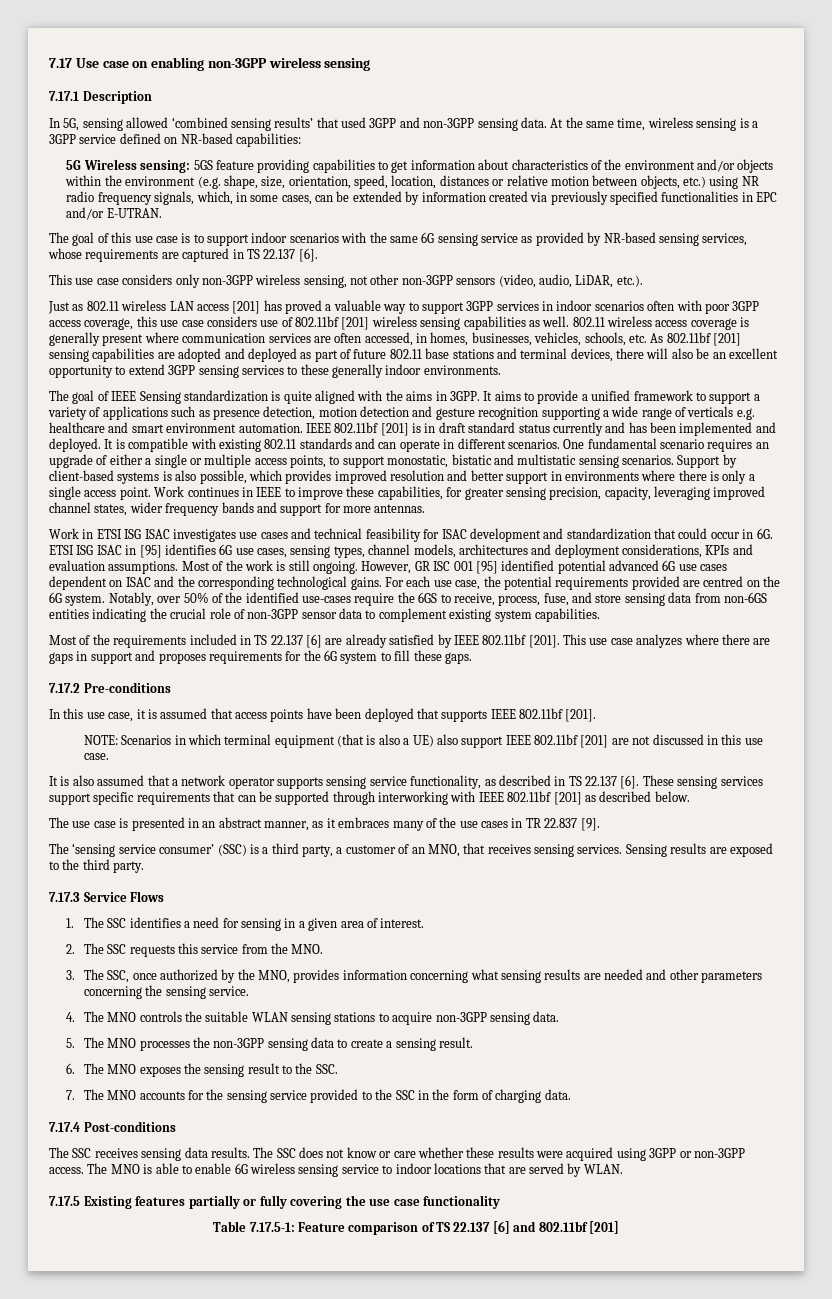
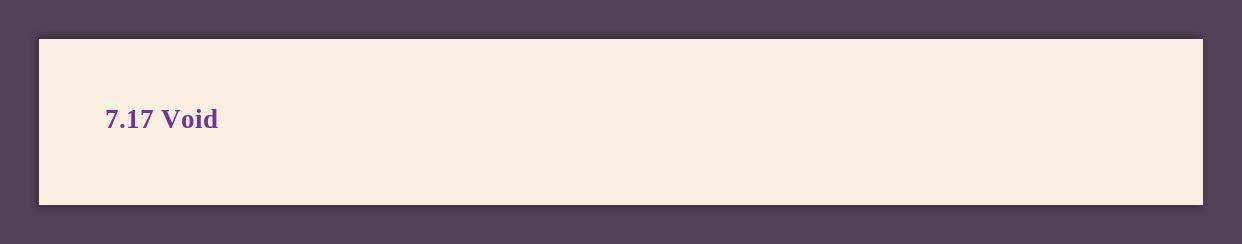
[75,57,371,71] [49,91,152,104] [49,117,758,131] [49,133,301,147] [66,159,774,173] [65,175,759,189] [66,191,778,205] [66,207,162,220] [49,232,748,246] [48,248,318,262] [49,274,643,288] [48,300,760,314] [49,316,750,330] [49,332,741,346] [49,348,778,362] [49,364,501,378] [49,390,760,404] [48,406,755,420] [49,422,776,436] [49,438,769,452] [49,454,737,468] [49,470,755,484] [49,486,766,500] [49,502,426,516] [49,528,773,542] [49,544,753,558] [49,560,728,574] [49,576,781,590] [49,592,767,606] [49,608,600,622] [49,634,771,648] [49,650,472,664] [49,682,171,693] [49,708,597,722] [83,734,763,748] [83,753,109,760] [49,775,763,789] [49,791,690,805] [49,817,600,831] [49,843,773,857] [49,859,145,873] [49,891,165,902] [66,917,425,931] [66,943,324,957] [66,969,763,983] [83,985,249,999] [66,1011,560,1025] [66,1037,473,1051] [66,1063,338,1077] [66,1089,571,1103] [49,1121,176,1132] [49,1147,745,1161] [49,1163,623,1177] [49,1195,501,1209] [213,1221,619,1235] Use case on enabling non-3GPP wireless sensing // 7.17.1 Description // In 5G, sensing allowed ‘combined sensing results’ that used 3GPP and non-3GPP sensing data. At the same time, wireless sensing is a 3GPP service defined on NR-based capabilities: // 5G Wireless sensing: 5GS feature providing capabilities to get information about characteristics of the environment and/or objects within the environment (e.g. shape, size, orientation, speed, location, distances or relative motion between objects, etc.) using NR radio frequency signals, which, in some cases, can be extended by information created via previously specified functionalities in EPC and/or E-UTRAN. // The goal of this use case is to support indoor scenarios with the same 6G sensing service as provided by NR-based sensing services, whose requirements are captured in TS 22.137 [6]. // This use case considers only non-3GPP wireless sensing, not other non-3GPP sensors (video, audio, LiDAR, etc.). // Just as 802.11 wireless LAN access [201] has proved a valuable way to support 3GPP services in indoor scenarios often with poor 3GPP access coverage, this use case considers use of 802.11bf [201] wireless sensing capabilities as well. 802.11 wireless access coverage is generally present where communication services are often accessed, in homes, businesses, vehicles, schools, etc. As 802.11bf [201] sensing capabilities are adopted and deployed as part of future 802.11 base stations and terminal devices, there will also be an excellent opportunity to extend 3GPP sensing services to these generally indoor environments. // The goal of IEEE Sensing standardization is quite aligned with the aims in 3GPP. It aims to provide a unified framework to support a variety of applications such as presence detection, motion detection and gesture recognition supporting a wide range of verticals e.g. healthcare and smart environment automation. IEEE 802.11bf [201] is in draft standard status currently and has been implemented and deployed. It is compatible with existing 802.11 standards and can operate in different scenarios. One fundamental scenario requires an upgrade of either a single or multiple access points, to support monostatic, bistatic and multistatic sensing scenarios. Support by client-based systems is also possible, which provides improved resolution and better support in environments where there is only a single access point. Work continues in IEEE to improve these capabilities, for greater sensing precision, capacity, leveraging improved channel states, wider frequency bands and support for more antennas. // Work in ETSI ISG ISAC investigates use cases and technical feasibility for ISAC development and standardization that could occur in 6G. ETSI ISG ISAC in [95] identifies 6G use cases, sensing types, channel models, architectures and deployment considerations, KPIs and evaluation assumptions. Most of the work is still ongoing. However, GR ISC 001 [95] identified potential advanced 6G use cases dependent on ISAC and the corresponding technological gains. For each use case, the potential requirements provided are centred on the 6G system. Notably, over 50% of the identified use-cases require the 6GS to receive, process, fuse, and store sensing data from non-6GS entities indicating the crucial role of non-3GPP sensor data to complement existing system capabilities. // Most of the requirements included in TS 22.137 [6] are already satisfied by IEEE 802.11bf [201]. This use case analyzes where there are gaps in support and proposes requirements for the 6G system to fill these gaps. // 7.17.2 Pre-conditions // In this use case, it is assumed that access points have been deployed that supports IEEE 802.11bf [201]. // NOTE: Scenarios in which terminal equipment (that is also a UE) also support IEEE 802.11bf [201] are not discussed in this use case. // It is also assumed that a network operator supports sensing service functionality, as described in TS 22.137 [6]. These sensing services support specific requirements that can be supported through interworking with IEEE 802.11bf [201] as described below. // The use case is presented in an abstract manner, as it embraces many of the use cases in TR 22.837 [9]. // The ‘sensing service consumer’ (SSC) is a third party, a customer of an MNO, that receives sensing services. Sensing results are exposed to the third party. // 7.17.3 Service Flows // 1. The SSC identifies a need for sensing in a given area of interest. // 2. The SSC requests this service from the MNO. // 3. The SSC, once authorized by the MNO, provides information concerning what sensing results are needed and other parameters concerning the sensing service. // 4. The MNO controls the suitable WLAN sensing stations to acquire non-3GPP sensing data. // 5. The MNO processes the non-3GPP sensing data to create a sensing result. // 6. The MNO exposes the sensing result to the SSC. // 7. The MNO accounts for the sensing service provided to the SSC in the form of charging data. // 7.17.4 Post-conditions // The SSC receives sensing data results. The SSC does not know or care whether these results were acquired using 3GPP or non-3GPP access. The MNO is able to enable 6G wireless sensing service to indoor locations that are served by WLAN. // 7.17.5 Existing features partially or fully covering the use case functionality // Table 7.17.5-1: Feature comparison of TS 22.137 [6] and 802.11bf [201] -> [161,109,219,128] Void

